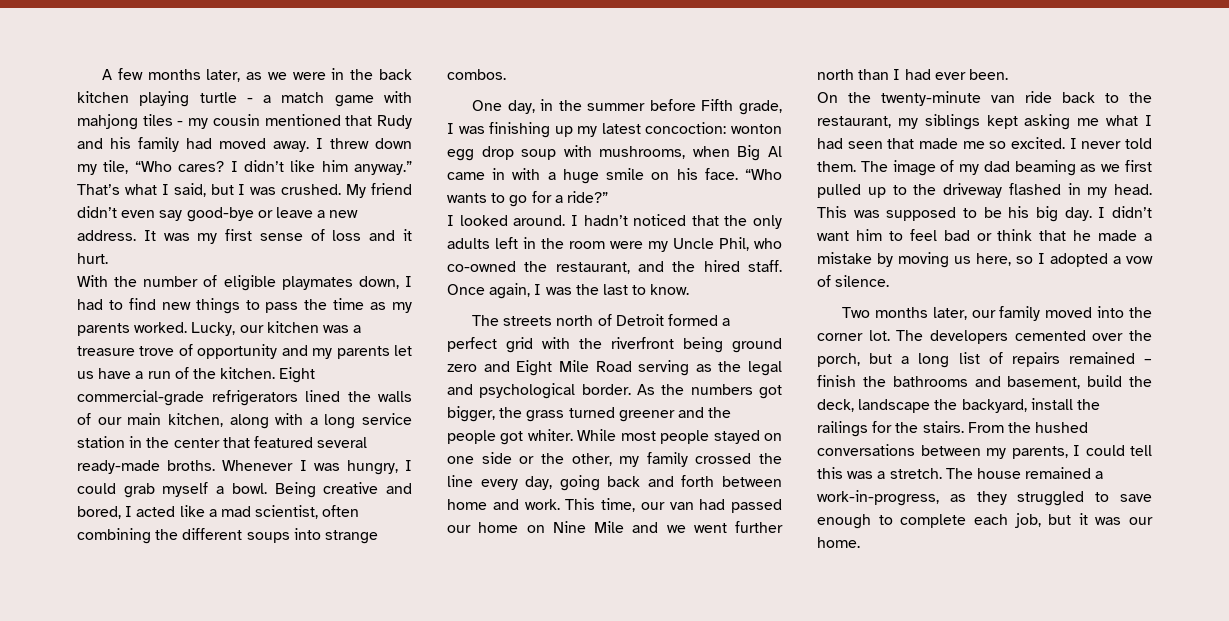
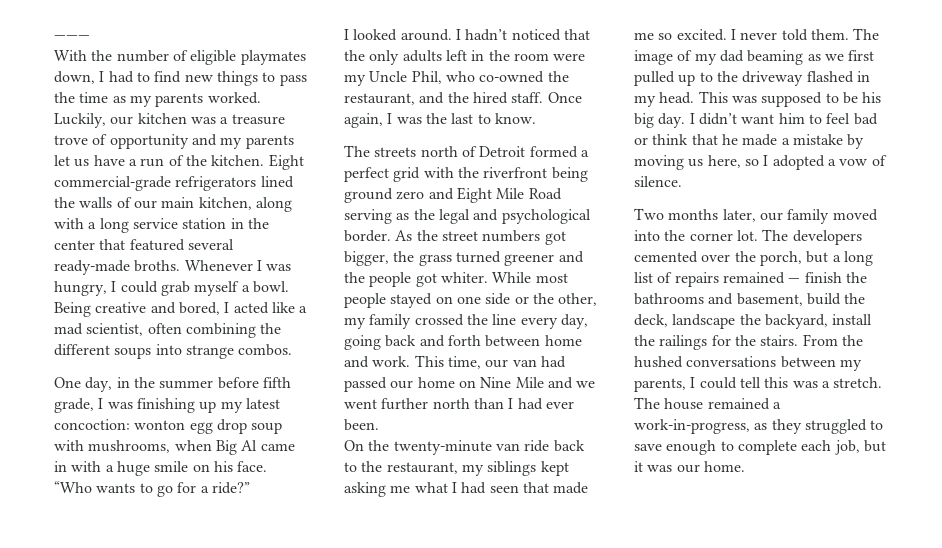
[102,68,413,82] [77,91,412,107] [77,114,412,130] [77,137,412,152] [77,160,412,175] [77,183,412,198] [77,206,359,222] [77,229,412,244] [77,253,108,264] A few months later, as we were in the back kitchen playing turtle - a match game with mahjong tiles - my cousin mentioned that Rudy and his family had moved away. I threw down my tile, “Who cares? I didn’t like him anyway.” That’s what I said, but I was crushed. My friend didn’t even say good-bye or leave a new address. It was my first sense of loss and it hurt. -> [54,35,90,40] ———
[191,322,236,336] Lucky, -> [54,113,106,128] Luckily,
[701,99,734,111] Fifth -> [262,377,291,388] fifth
(685, 389) none -> [441,231,478,241] street
[1144,359,1152,364] – -> [788,278,801,283] —

